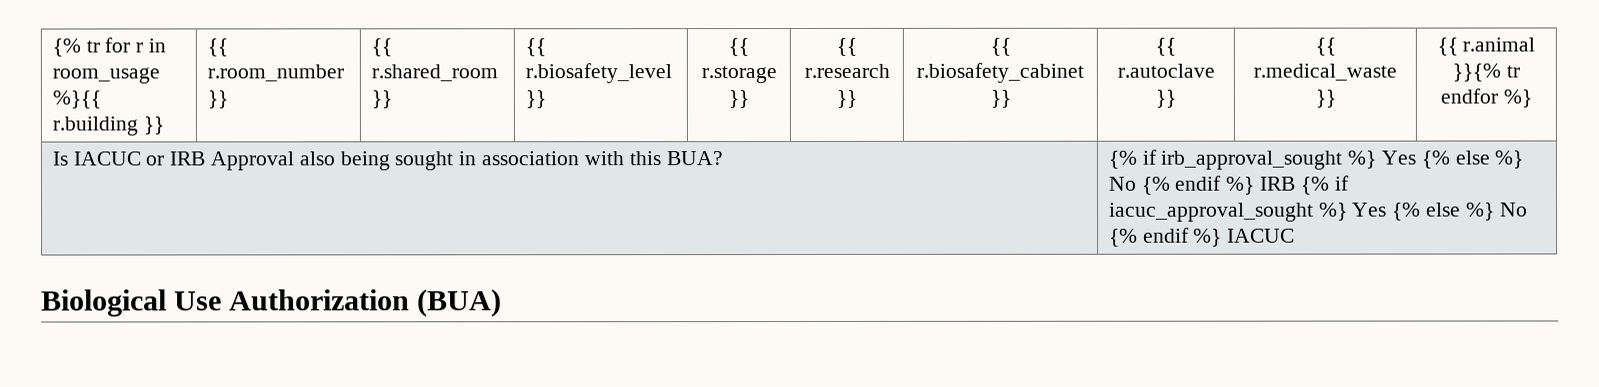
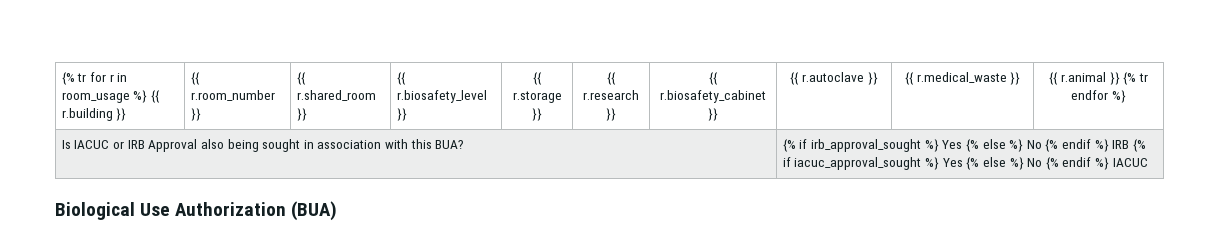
[51,90,101,109] %}{{ -> [133,90,160,103] %} {{
[1452,63,1502,82] }}{% -> [1109,72,1137,85] }} {%

